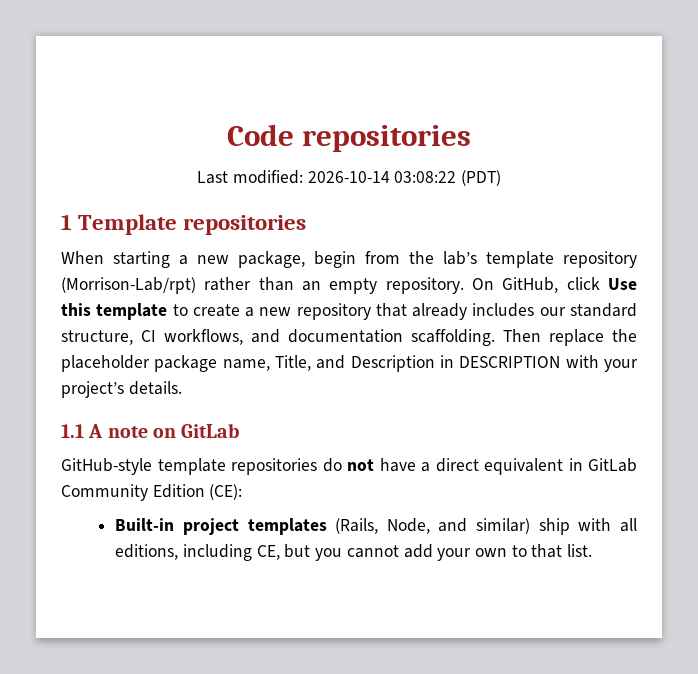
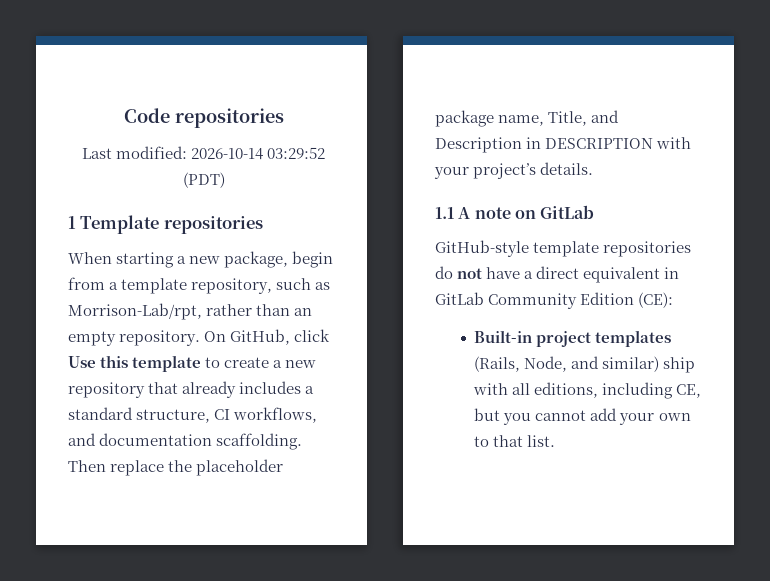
[394,171,457,183] 03:08:22 -> [267,147,326,159] 03:29:52
[409,251,637,268] [61,277,196,294] the lab’s template repository (Morrison-Lab/rpt) -> [109,278,331,294] [68,303,202,320] a template repository, such as Morrison-Lab/rpt,
[539,307,566,316] our -> [305,386,315,394] a

